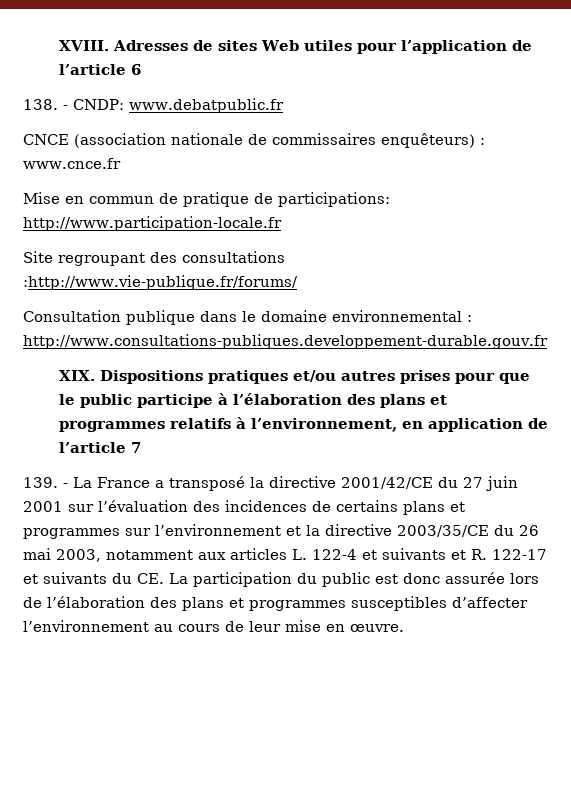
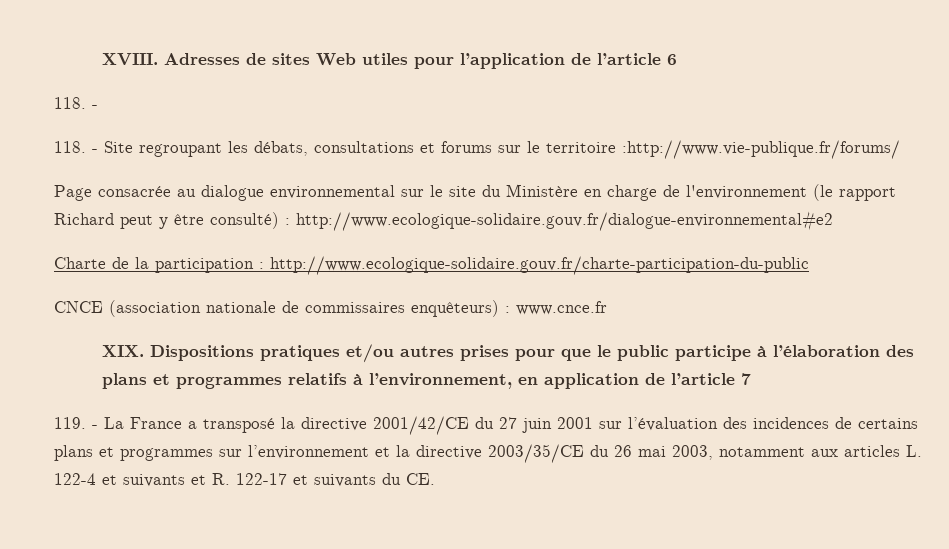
[23,98,284,113] 138. - CNDP: www.debatpublic.fr -> [54,97,98,109] [54,140,900,159] [54,184,896,201] [54,211,833,231] [54,256,809,275] 118. - // 118. - Site regroupant les débats, consultations et forums sur le territoire :http://www.vie-publique.fr/forums/ // Page consacrée au dialogue environnemental sur le site du Ministère en charge de l'environnement (le rapport Richard peut y être consulté) : http://www.ecologique-solidaire.gouv.fr/dialogue-environnemental#e2 // Charte de la participation : http://www.ecologique-solidaire.gouv.fr/charte-participation-du-public
[23,192,390,207] [23,216,282,231] [23,251,285,266] [23,275,298,290] [23,310,472,325] [23,334,548,349] // Mise en commun de pratique de participations: http://www.participation-locale.fr // Site regroupant des consultations :http://www.vie-publique.fr/forums/ // Consultation publique dans le domaine environnemental : http://www.consultations-publiques.developpement-durable.gouv.fr -> (607, 308) none
[23,477,58,488] 139. -> [54,417,86,429] 119.
[169,572,539,587] [23,596,528,611] [23,620,404,632] La participation du public est donc assurée lors de l’élaboration des plans et programmes susceptibles d’affecter l’environnement au cours de leur mise en œuvre. -> (435, 479) none

